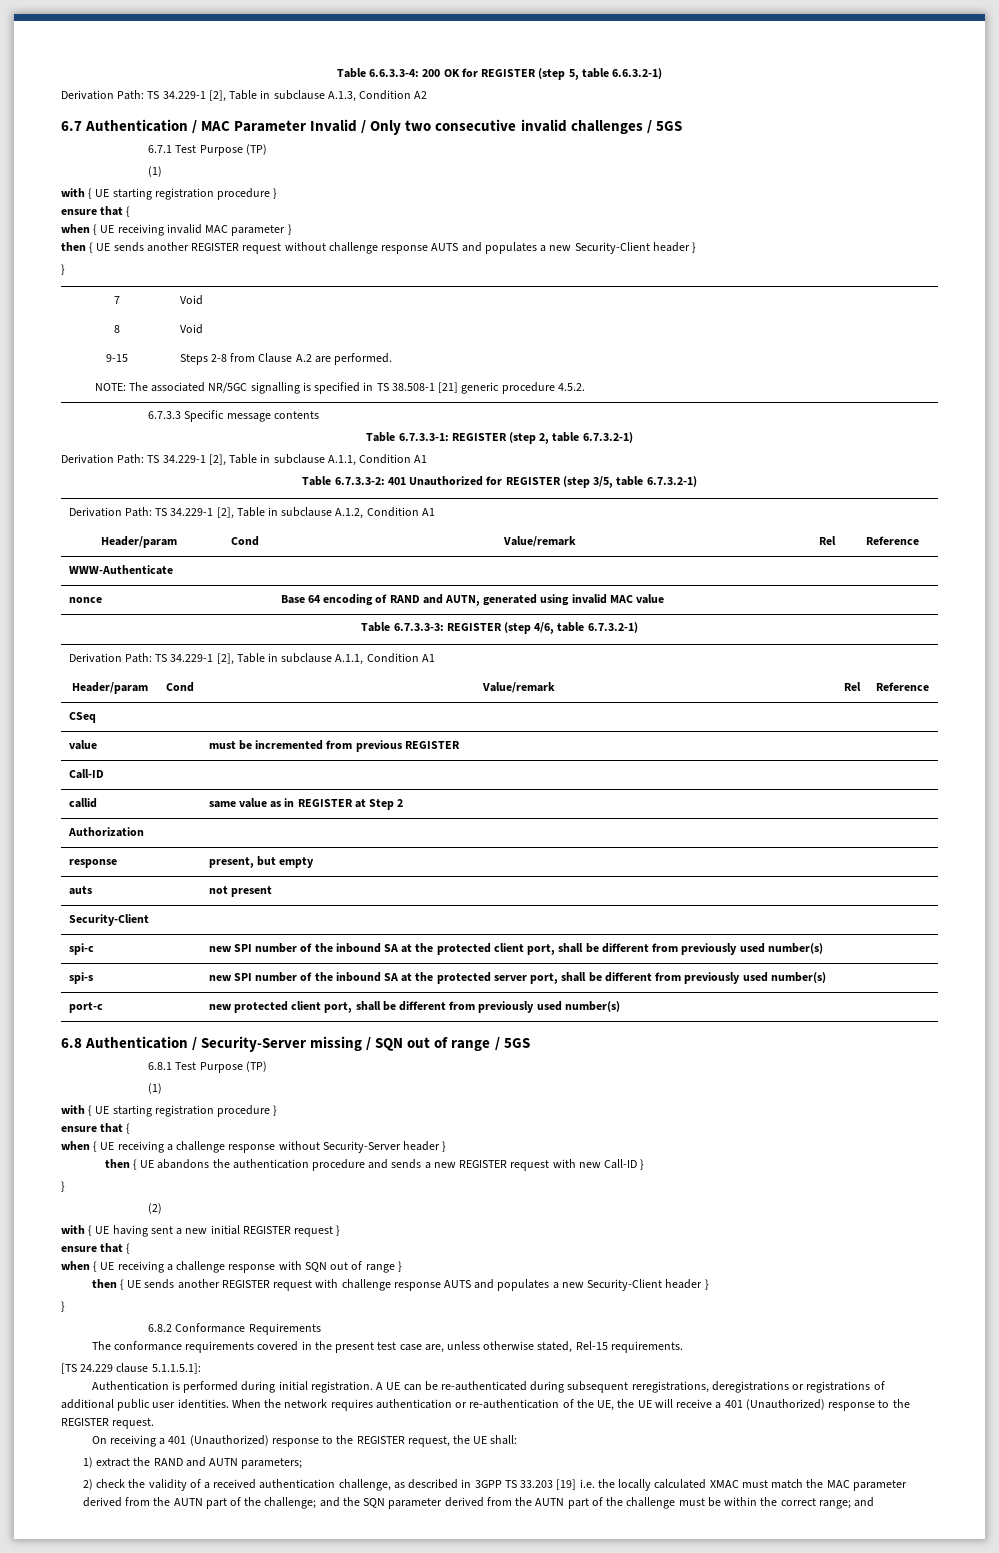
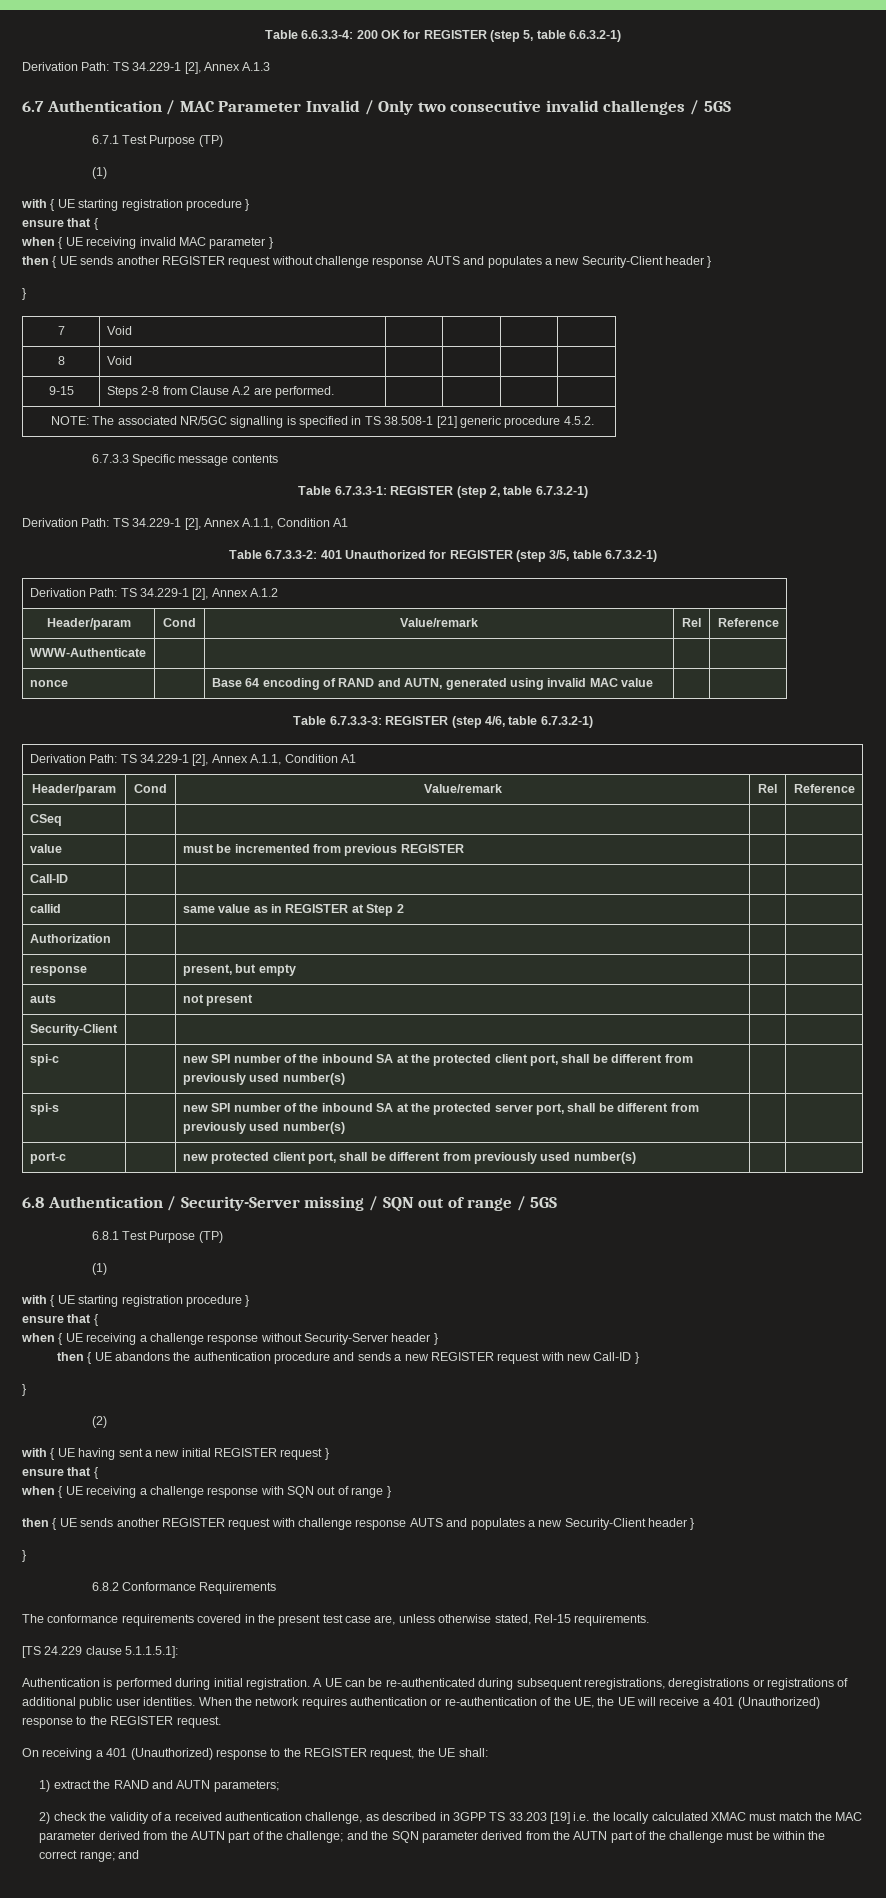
[229,90,428,102] Table in subclause A.1.3, Condition A2 -> [203,62,271,71] Annex A.1.3
[229,454,325,464] Table in subclause -> [203,518,240,527] Annex
[236,507,435,519] Table in subclause A.1.2, Condition A1 -> [211,588,279,597] Annex A.1.2
[236,653,333,663] Table in subclause -> [211,754,248,763] Annex

